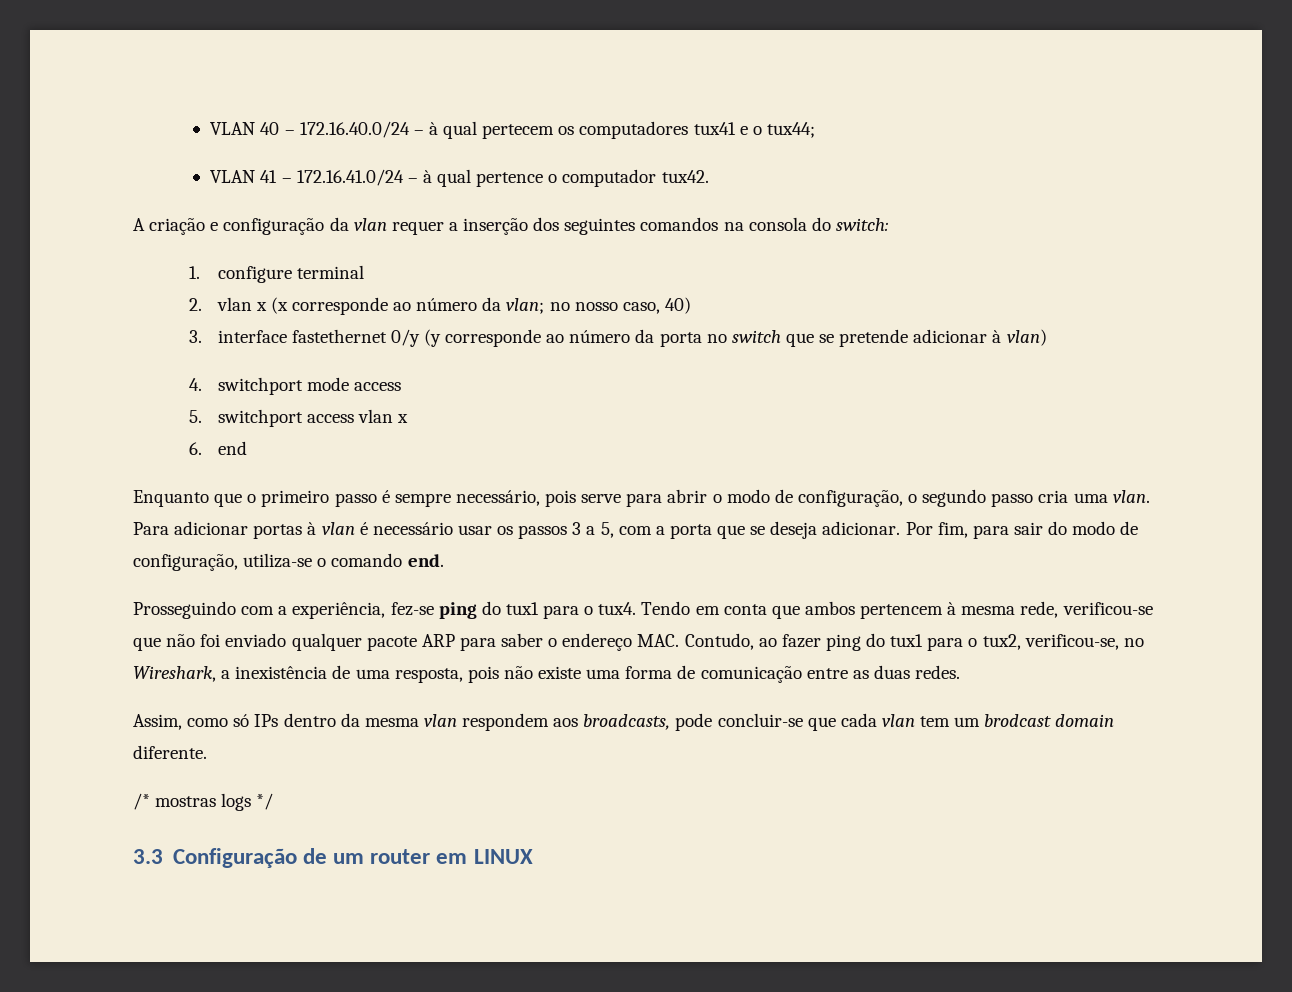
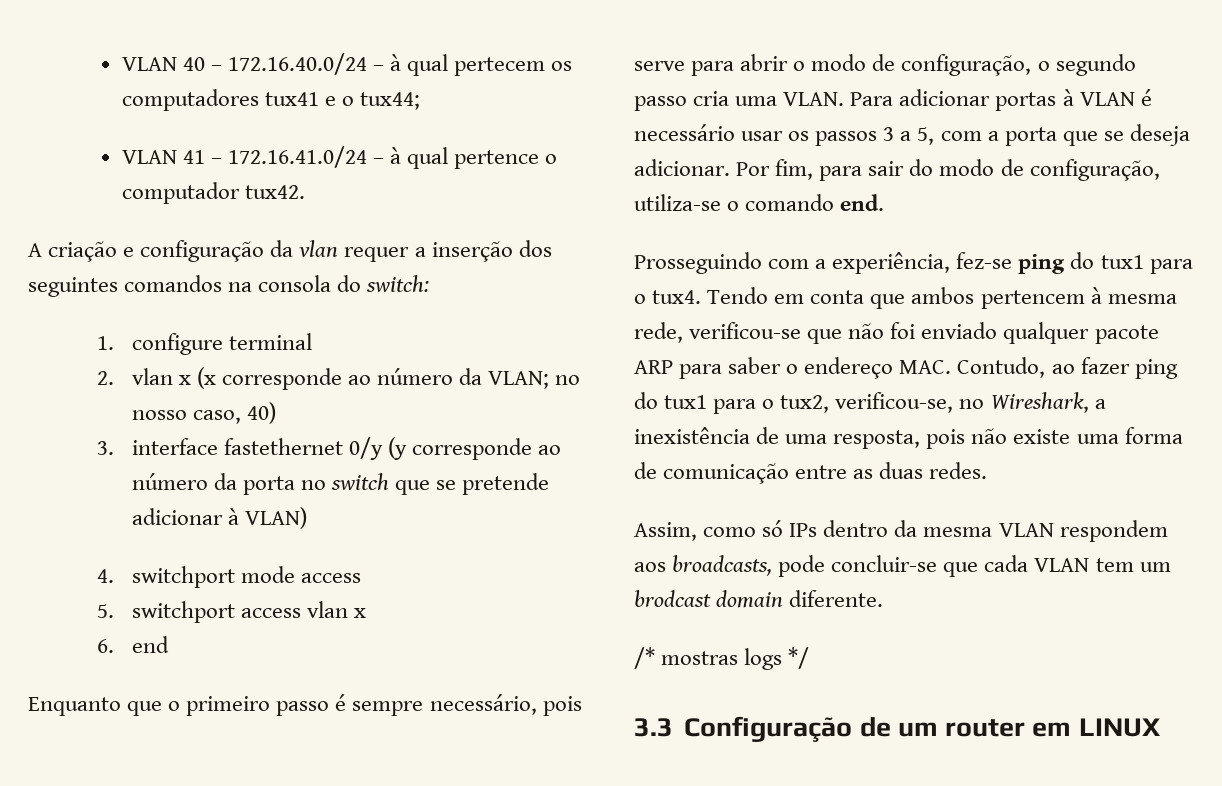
[506,298,545,314] vlan; -> [488,371,550,389] VLAN;
[1006,329,1047,346] vlan) -> [244,507,307,529] VLAN)
[1112,490,1150,503] vlan. -> [783,92,845,106] VLAN.
[321,522,355,535] vlan -> [1079,92,1135,106] VLAN
[423,714,457,727] vlan -> [998,523,1054,537] VLAN
[881,714,915,727] vlan -> [1034,558,1090,572] VLAN

